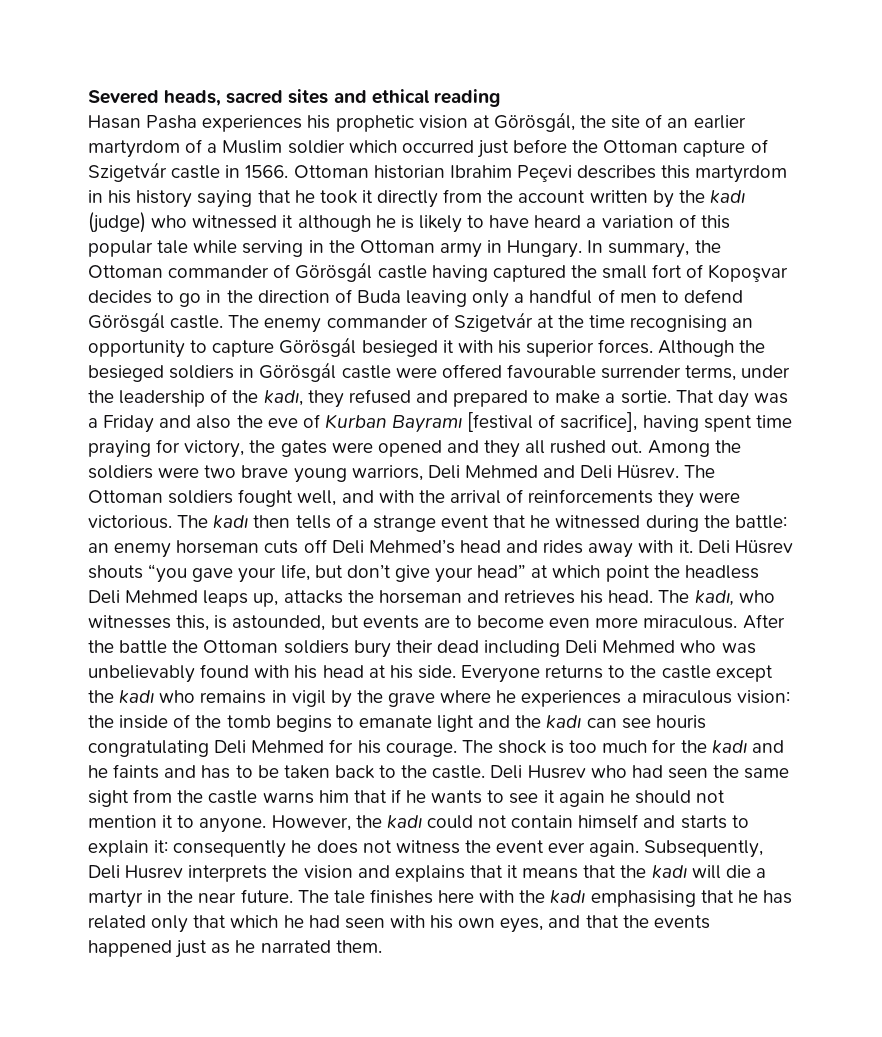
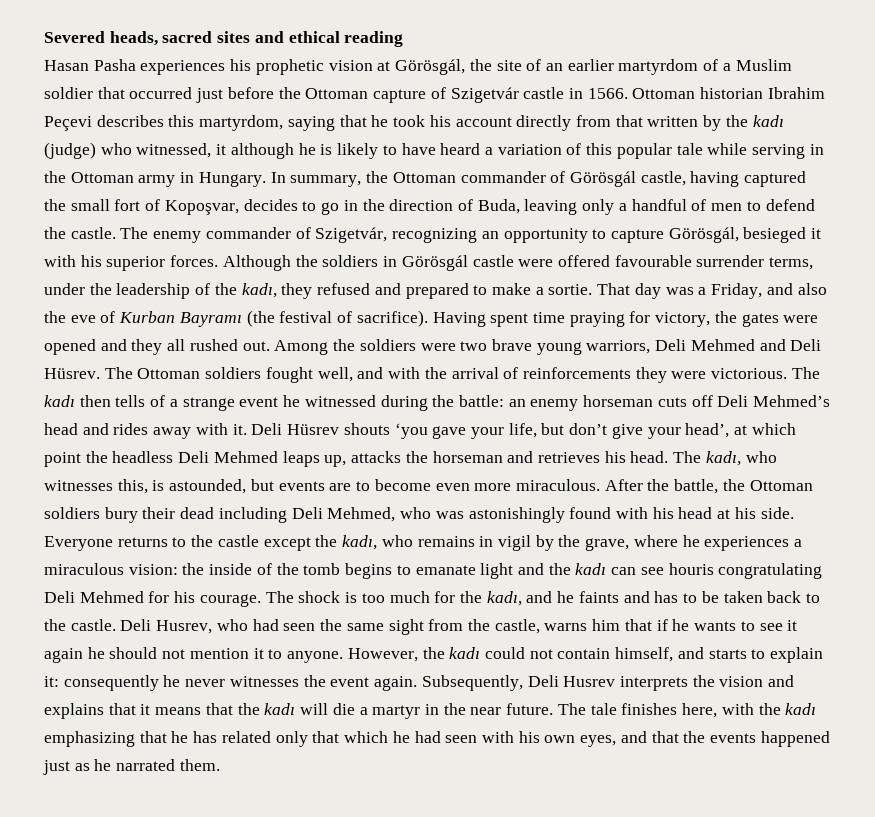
[348,140,397,153] which -> [97,87,125,99] that
[695,165,788,183] [88,189,586,208] martyrdom in his history saying that he took it directly from the account -> [199,115,643,131] martyrdom, saying that he took his account directly from that
[192,215,278,229] witnessed -> [136,143,212,158] witnessed,
[377,265,427,279] castle -> [640,171,686,186] castle,
[708,264,789,282] Kopoşvar -> [164,200,239,215] Kopoşvar,
[356,290,401,303] Buda -> [477,199,520,214] Buda,
[88,312,165,332] Görösgál -> [44,227,66,239] the
[453,312,728,332] Szigetvár at the time recognising -> [315,227,478,243] Szigetvár, recognizing
[279,337,357,357] Görösgál -> [668,227,739,243] Görösgál,
[88,365,164,382] besieged -> (318, 261) none
[103,415,155,433] Friday -> [711,283,763,299] Friday,
[467,412,699,432] [festival of sacrifice], having -> [246,310,486,327] (the festival of sacrifice). Having
[493,515,527,528] that -> (279, 402) none
[148,564,188,583] “you -> [394,423,428,439] ‘you
[477,564,527,578] head” -> [685,423,730,438] head’,
[119,640,168,654] battle -> [674,479,719,494] battle,
[602,640,676,653] Mehmed -> [327,507,396,522] Mehmed,
[88,665,195,683] unbelievably -> [468,507,565,523] astonishingly
[119,690,155,703] kadı -> [342,535,378,550] kadı,
[388,692,436,707] grave -> [585,538,630,551] grave,
[711,740,747,753] kadı -> [486,591,522,606] kadı,
[527,765,586,779] Husrev -> [156,620,213,634] Husrev,
[208,790,258,804] castle -> [494,619,540,634] castle,
[578,814,639,829] himself -> [615,647,674,662] himself,
[316,840,460,854] does not witness -> [185,676,299,687] never witnesses
[548,842,586,853] ever -> (370, 682) none
[438,890,475,903] here -> [682,703,718,718] here,
[590,890,696,907] emphasising -> [44,731,135,747] emphasizing

